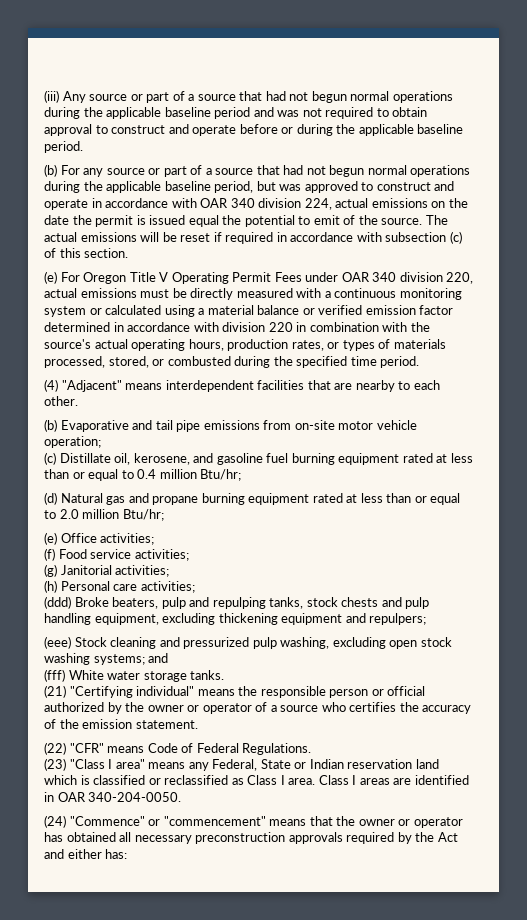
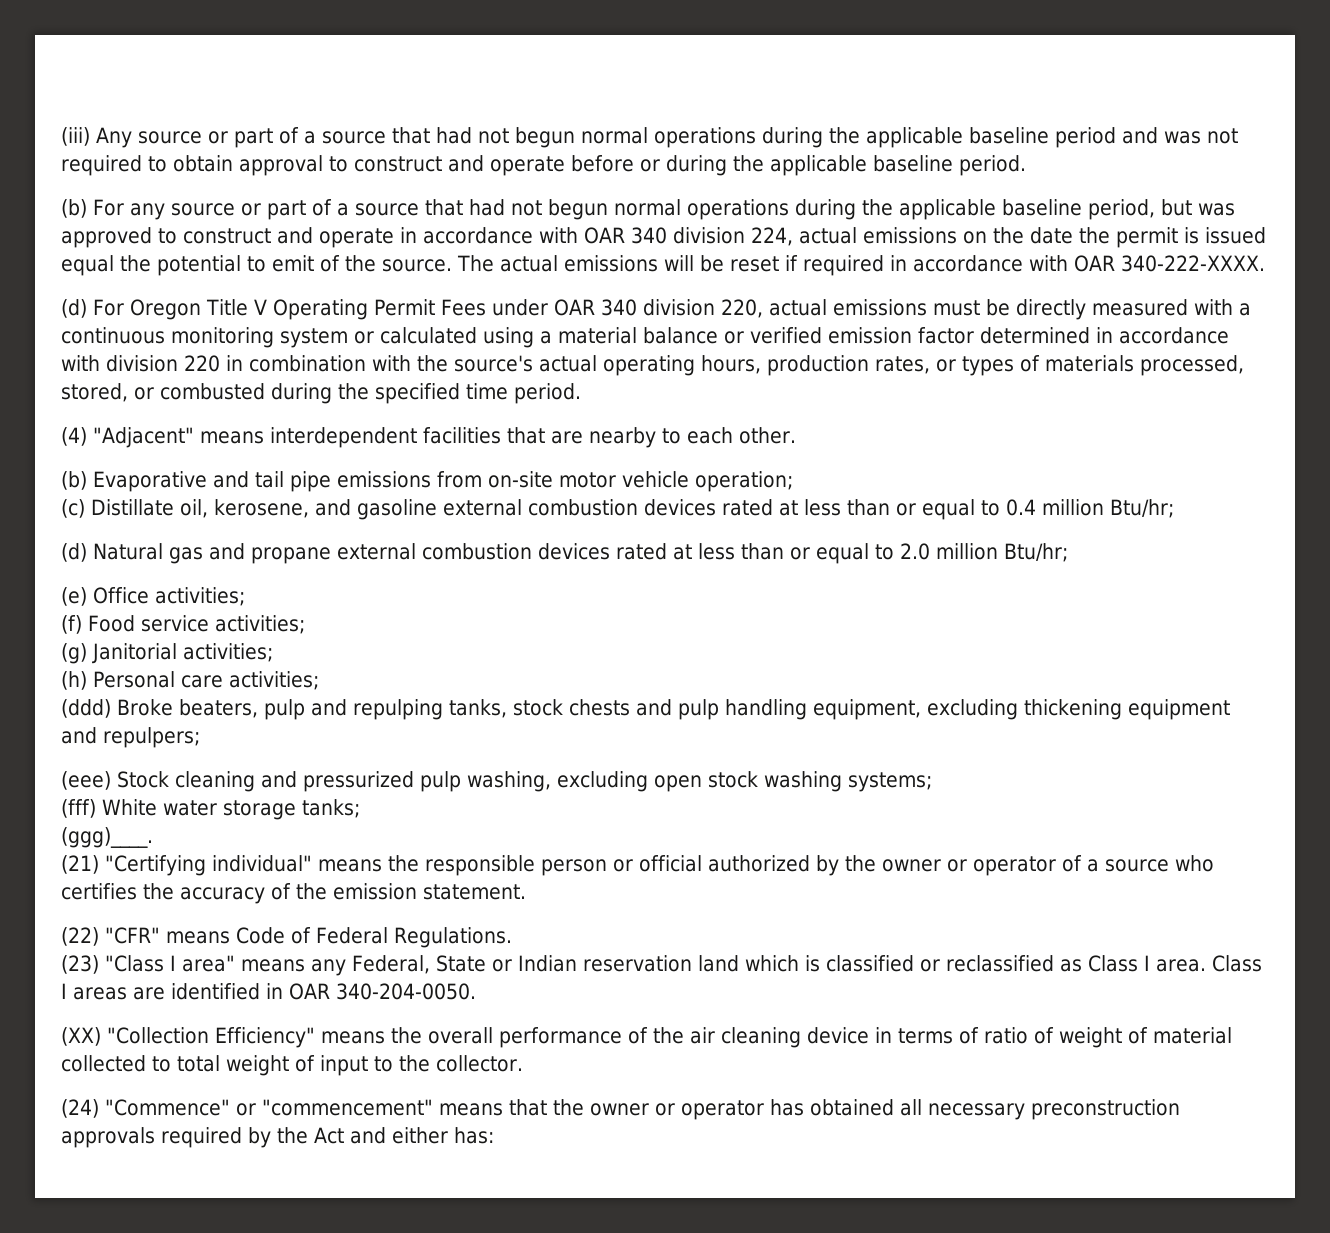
[385,231,462,244] [44,248,129,258] [44,271,57,284] subsection (c) of this section. // (e) -> [1074,255,1265,272] [61,299,87,318] OAR 340-222-XXXX. // (d)
[266,453,400,465] fuel burning equipment -> [442,499,716,516] external combustion devices
[201,493,310,505] burning equipment -> [337,543,610,560] external combustion devices
[148,653,169,663] and -> (932, 782) none
[190,670,225,680] tanks. -> [302,799,360,818] [61,827,153,848] tanks; // (ggg)____.
(182, 797) none -> [61,1027,1232,1048] [61,1055,523,1076] // (XX) "Collection Efficiency" means the overall performance of the air cleaning device in terms of ratio of weight of material collected to total weight of input to the collector.

